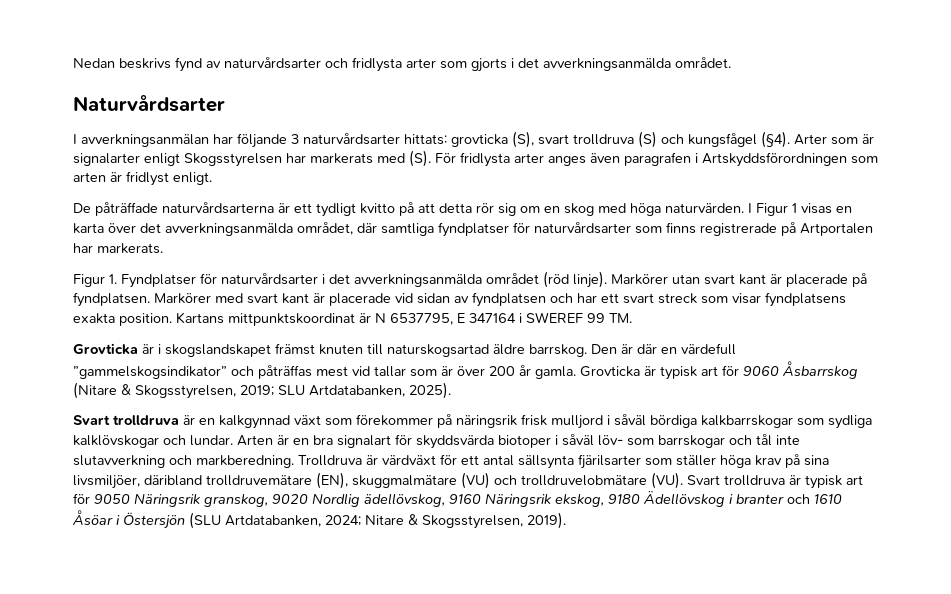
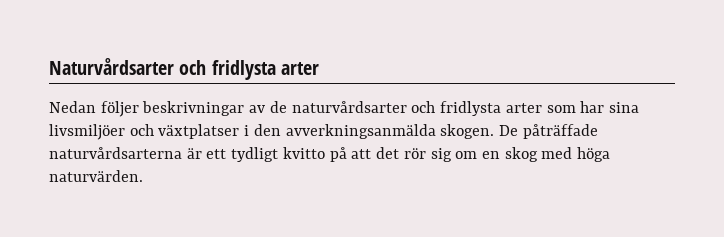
[73,57,221,72] Nedan beskrivs fynd av -> [49,58,319,80] [49,101,287,117] Naturvårdsarter och fridlysta arter // Nedan följer beskrivningar av de
[471,57,731,72] [73,95,225,112] [73,131,874,148] [73,150,878,167] [73,171,212,186] gjorts i det avverkningsanmälda området. // Naturvårdsarter // I avverkningsanmälan har följande 3 naturvårdsarter hittats: grovticka (S), svart trolldruva (S) och kungsfågel (§4). Arter som är signalarter enligt Skogsstyrelsen har markerats med (S). För fridlysta arter anges även paragrafen i Artskyddsförordningen som arten är fridlyst enligt. // -> [580,101,639,113] [49,124,495,140] har sina livsmiljöer och växtplatser i den avverkningsanmälda skogen.
[439,203,472,213] detta -> [376,147,400,159] det
[748,203,852,216] [73,222,873,237] [73,243,163,254] [73,271,867,288] [73,292,846,307] [73,312,632,326] [73,343,736,357] [73,361,858,380] [73,382,451,399] [73,414,872,429] [73,434,800,449] [73,454,829,469] [73,472,863,489] [73,491,842,507] [72,510,566,529] I Figur 1 visas en karta över det avverkningsanmälda området, där samtliga fyndplatser för naturvårdsarter som finns registrerade på Artportalen har markerats. // Figur 1. Fyndplatser för naturvårdsarter i det avverkningsanmälda området (röd linje). Markörer utan svart kant är placerade på fyndplatsen. Markörer med svart kant är placerade vid sidan av fyndplatsen och har ett svart streck som visar fyndplatsens exakta position. Kartans mittpunktskoordinat är N 6537795, E 347164 i SWEREF 99 TM. // Grovticka är i skogslandskapet främst knuten till naturskogsartad äldre barrskog. Den är där en värdefull ”gammelskogsindikator” och påträffas mest vid tallar som är över 200 år gamla. Grovticka är typisk art för 9060 Åsbarrskog (Nitare & Skogsstyrelsen, 2019; SLU Artdatabanken, 2025). // Svart trolldruva är en kalkgynnad växt som förekommer på näringsrik frisk mulljord i såväl bördiga kalkbarrskogar som sydliga kalklövskogar och lundar. Arten är en bra signalart för skyddsvärda biotoper i såväl löv- som barrskogar och tål inte slutavverkning och markberedning. Trolldruva är värdväxt för ett antal sällsynta fjärilsarter som ställer höga krav på sina livsmiljöer, däribland trolldruvemätare (EN), skuggmalmätare (VU) och trolldruvelobmätare (VU). Svart trolldruva är typisk art för 9050 Näringsrik granskog, 9020 Nordlig ädellövskog, 9160 Näringsrik ekskog, 9180 Ädellövskog i branter och 1610 Åsöar i Östersjön (SLU Artdatabanken, 2024; Nitare & Skogsstyrelsen, 2019). -> (143, 176) none

